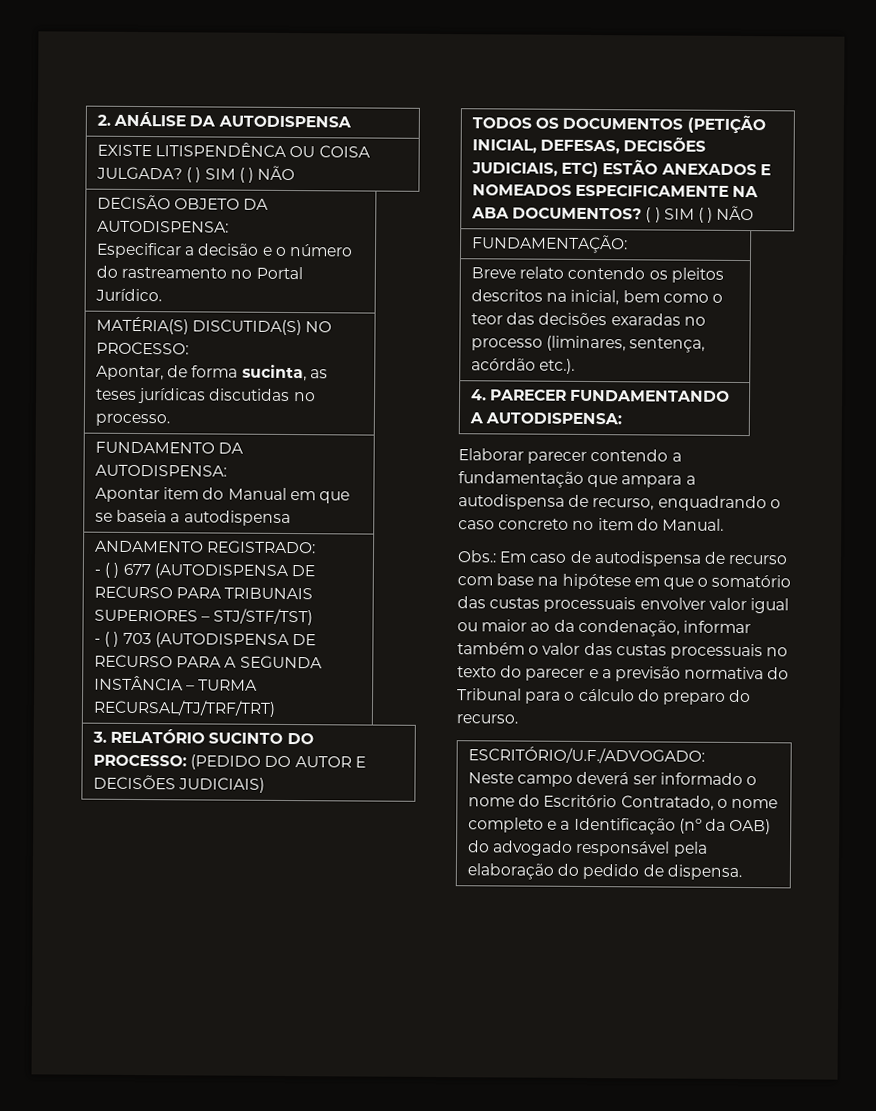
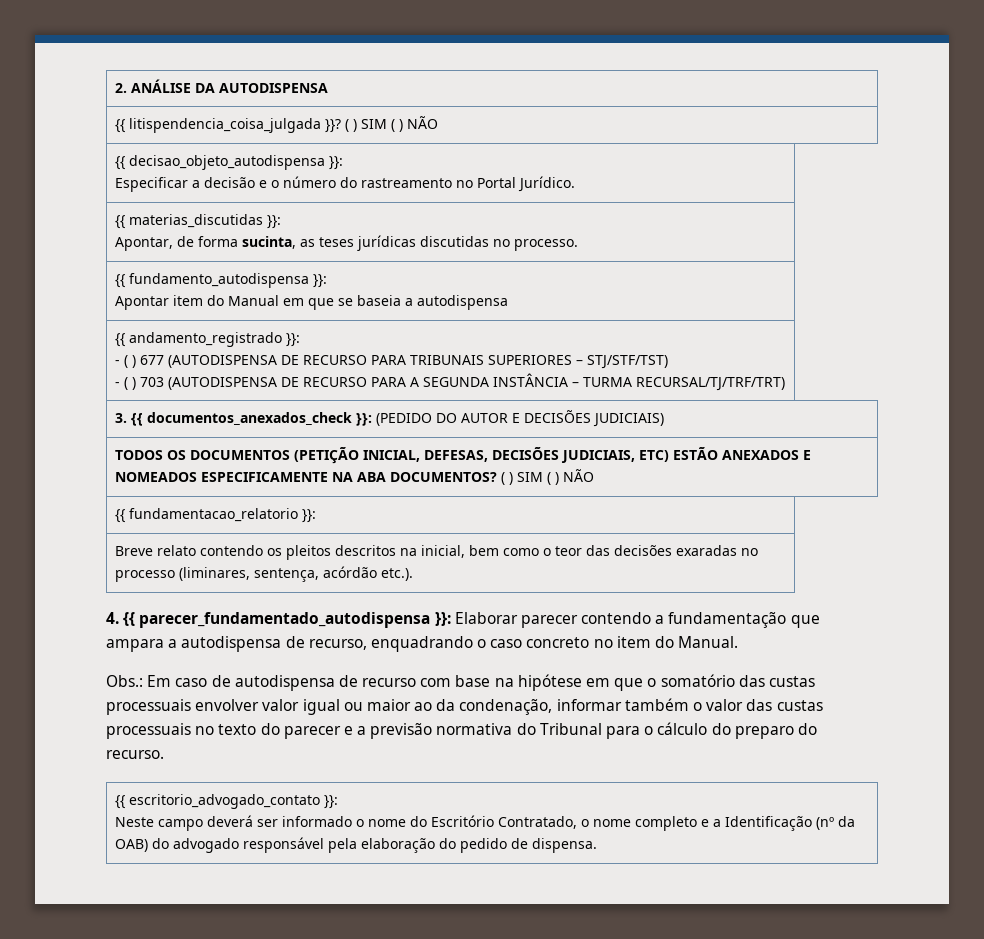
[96,142,371,158] [95,165,296,183] [96,194,270,210] [96,220,229,233] EXISTE LITISPENDÊNCA OU COISA JULGADA? ( ) SIM ( ) NÃO // DECISÃO OBJETO DA AUTODISPENSA: -> [114,116,438,133] [114,155,343,170] {{ litispendencia_coisa_julgada }}? ( ) SIM ( ) NÃO // {{ decisao_objeto_autodispensa }}:
[95,316,333,336] [95,341,189,355] MATÉRIA(S) DISCUTIDA(S) NO PROCESSO: -> [114,214,281,229] {{ materias_discutidas }}:
[94,441,245,454] [94,464,227,477] FUNDAMENTO DA AUTODISPENSA: -> [114,273,327,288] {{ fundamento_autodispensa }}:
[94,540,317,554] ANDAMENTO REGISTRADO: -> [114,332,300,347] {{ andamento_registrado }}:
[110,728,314,745] [92,754,187,767] RELATÓRIO SUCINTO DO PROCESSO: -> [130,412,372,426] {{ documentos_anexados_check }}:
[471,234,628,254] FUNDAMENTAÇÃO: -> [114,508,316,523] {{ fundamentacao_relatorio }}:
[470,389,731,402] [468,412,623,425] // 4. PARECER FUNDAMENTANDO A AUTODISPENSA: // -> [106,612,451,628] // 4. {{ parecer_fundamentado_autodispensa }}:
[467,746,705,764] ESCRITÓRIO/U.F./ADVOGADO: -> [114,794,338,809] {{ escritorio_advogado_contato }}:

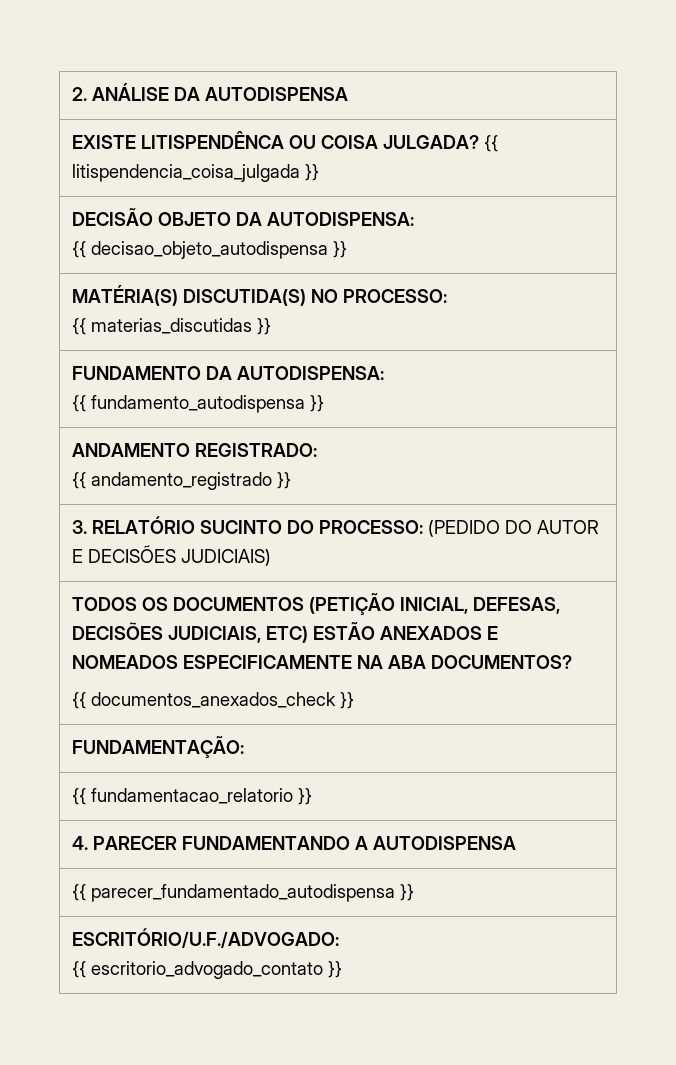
[114,116,438,133] [114,155,343,170] [114,176,575,192] [114,214,281,229] [114,235,578,251] [114,273,327,288] [114,295,508,310] [114,332,300,347] [114,355,668,369] [114,373,785,391] [114,412,372,426] {{ litispendencia_coisa_julgada }}? ( ) SIM ( ) NÃO // {{ decisao_objeto_autodispensa }}: // Especificar a decisão e o número do rastreamento no Portal Jurídico. // {{ materias_discutidas }}: // Apontar, de forma sucinta, as teses jurídicas discutidas no processo. // {{ fundamento_autodispensa }}: // Apontar item do Manual em que se baseia a autodispensa // {{ andamento_registrado }}: // - ( ) 677 (AUTODISPENSA DE RECURSO PARA TRIBUNAIS SUPERIORES – STJ/STF/TST) // - ( ) 703 (AUTODISPENSA DE RECURSO PARA A SEGUNDA INSTÂNCIA – TURMA RECURSAL/TJ/TRF/TRT) // 3. {{ documentos_anexados_check }}: -> [71,131,498,152] [71,164,319,182] [71,208,414,226] [71,241,347,259] [71,285,447,306] [71,318,271,335] [71,366,384,380] [71,395,324,413] [71,443,317,457] [71,472,291,490] [71,516,423,534] EXISTE LITISPENDÊNCA OU COISA JULGADA? {{ litispendencia_coisa_julgada }} // DECISÃO OBJETO DA AUTODISPENSA: // {{ decisao_objeto_autodispensa }} // MATÉRIA(S) DISCUTIDA(S) NO PROCESSO: // {{ materias_discutidas }} // FUNDAMENTO DA AUTODISPENSA: // {{ fundamento_autodispensa }} // ANDAMENTO REGISTRADO: // {{ andamento_registrado }} // 3. RELATÓRIO SUCINTO DO PROCESSO:
[500,469,594,485] [114,508,316,523] [114,545,758,560] [114,566,413,582] [106,612,820,628] [106,636,739,652] [106,674,815,691] [106,698,823,715] [106,722,817,739] [106,750,164,759] [114,794,338,809] [114,815,855,831] [114,837,597,853] ( ) SIM ( ) NÃO // {{ fundamentacao_relatorio }}: // Breve relato contendo os pleitos descritos na inicial, bem como o teor das decisões exaradas no processo (liminares, sentença, acórdão etc.). // 4. {{ parecer_fundamentado_autodispensa }}: Elaborar parecer contendo a fundamentação que ampara a autodispensa de recurso, enquadrando o caso concreto no item do Manual. // Obs.: Em caso de autodispensa de recurso com base na hipótese em que o somatório das custas processuais envolver valor igual ou maior ao da condenação, informar também o valor das custas processuais no texto do parecer e a previsão normativa do Tribunal para o cálculo do preparo do recurso. // {{ escritorio_advogado_contato }}: // Neste campo deverá ser informado o nome do Escritório Contratado, o nome completo e a Identificação (nº da OAB) do advogado responsável pela elaboração do pedido de dispensa. -> [71,692,354,709] [71,736,244,758] [71,788,312,805] [71,836,516,850] [71,884,414,902] [71,928,339,948] [71,961,342,979] // {{ documentos_anexados_check }} // FUNDAMENTAÇÃO: // {{ fundamentacao_relatorio }} // 4. PARECER FUNDAMENTANDO A AUTODISPENSA // {{ parecer_fundamentado_autodispensa }} // ESCRITÓRIO/U.F./ADVOGADO: // {{ escritorio_advogado_contato }}

